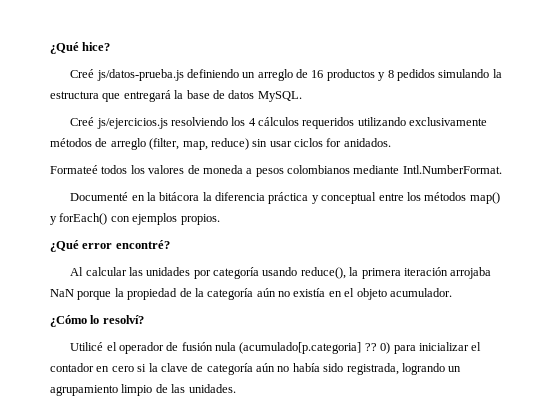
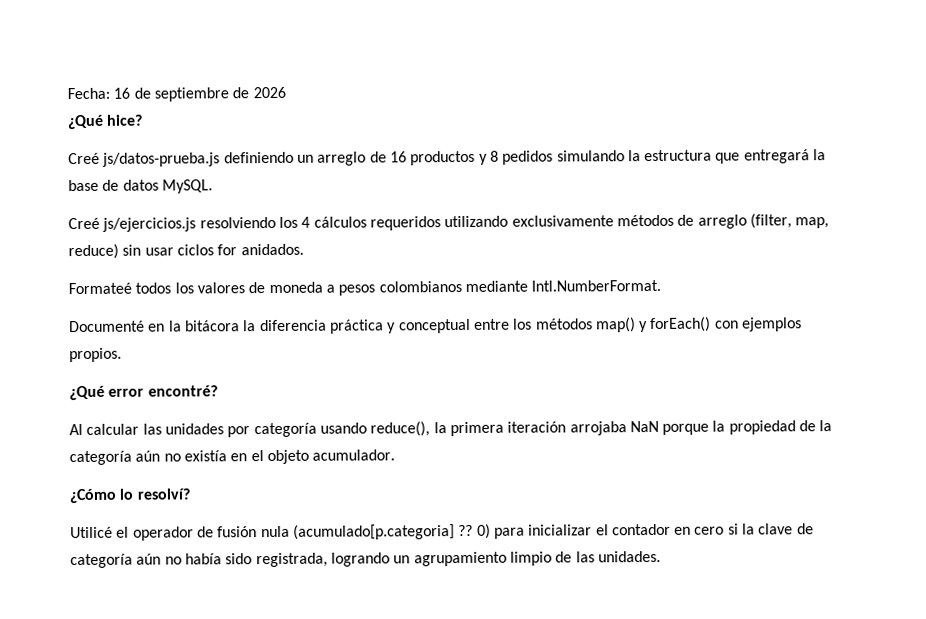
(50, 48) none -> [67,86,286,102] Fecha: 16 de septiembre de 2026 //

